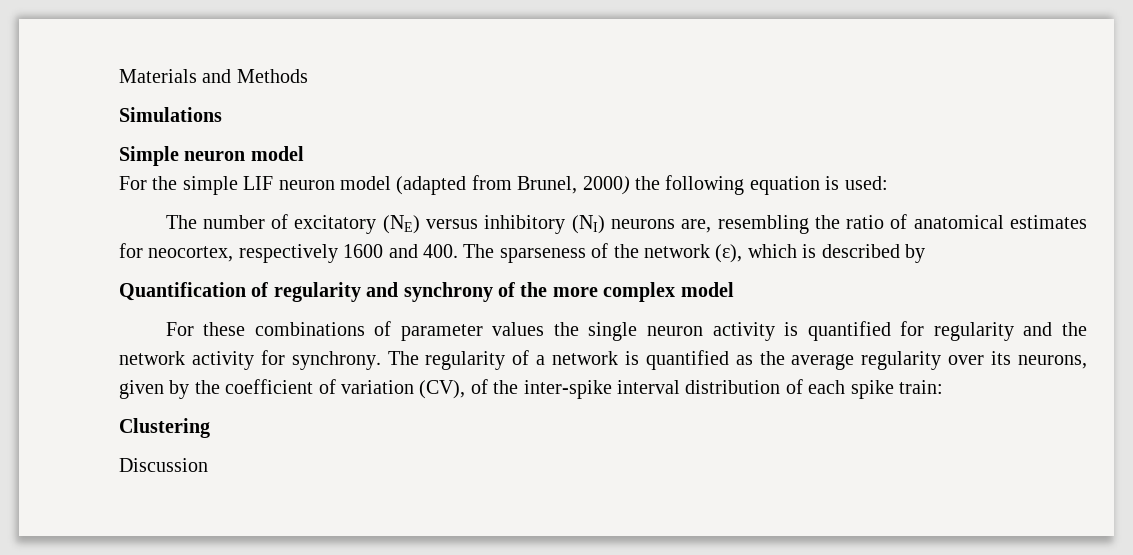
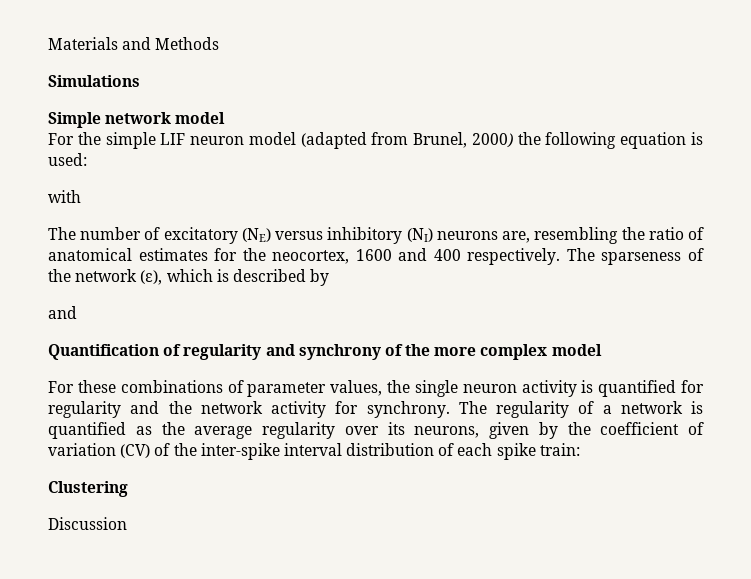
[184,151,246,161] neuron -> [105,112,172,124] network
(888, 183) none -> [48,190,81,203] // with
[148,244,458,263] neocortex, respectively 1600 and 400. -> [242,248,561,265] the neocortex, 1600 and 400 respectively.
(925, 253) none -> [48,306,77,319] // and
[492,322,545,336] values -> [330,380,383,396] values,
[419,380,466,399] (CV), -> [120,444,151,458] (CV)

